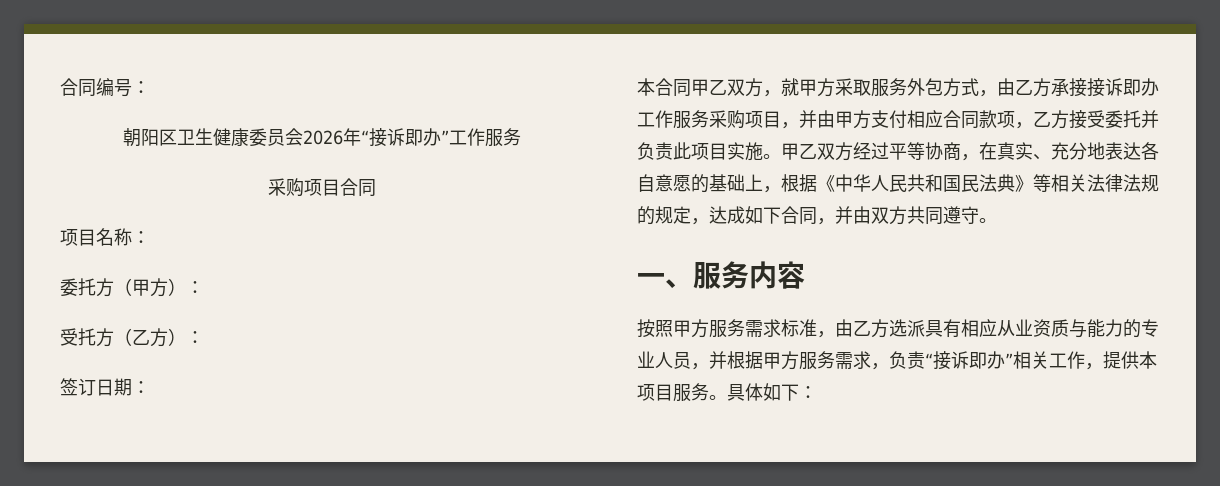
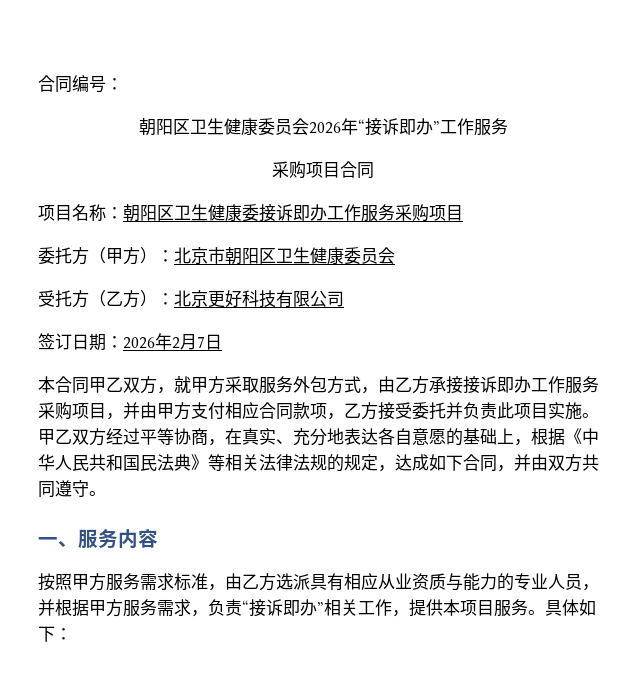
[60,278,204,297] [60,328,204,347] [60,378,150,396] // 委托方（甲方）： // 受托方（乙方）： // 签订日期： -> [123,204,463,222] [38,247,395,265] [38,290,344,308] [38,333,222,351] 朝阳区卫生健康委接诉即办工作服务采购项目 // 委托方（甲方）：北京市朝阳区卫生健康委员会 // 受托方（乙方）：北京更好科技有限公司 // 签订日期：2026年2月7日

